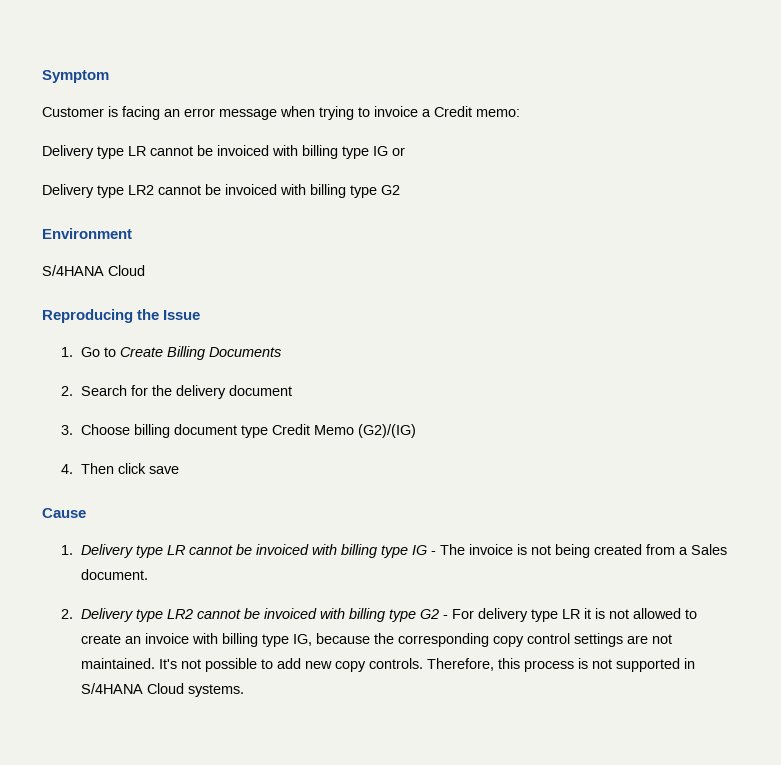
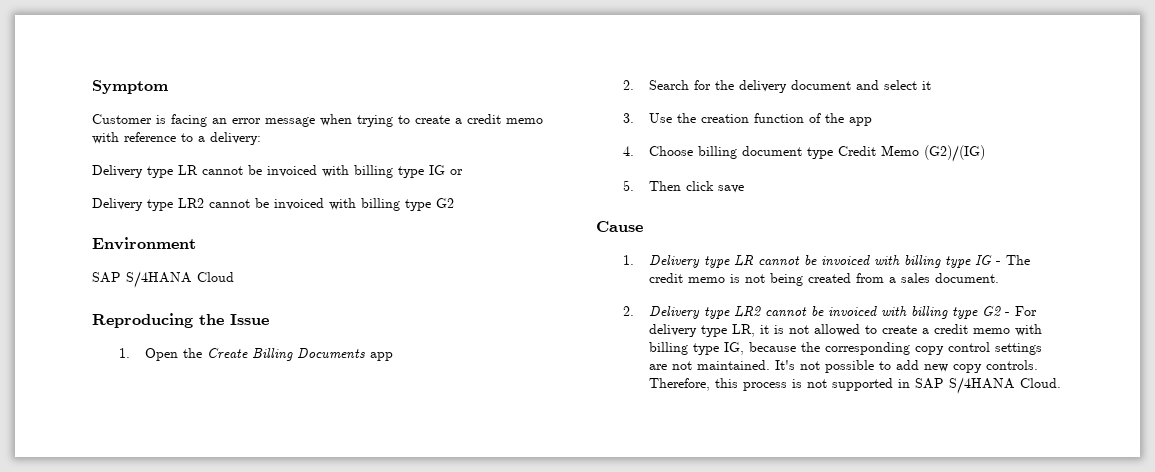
[374,106,520,117] invoice a Credit memo: -> [415,114,543,124] [92,132,261,145] create a credit memo with reference to a delivery:
(132, 233) none -> [92,272,121,283] SAP
[80,347,116,357] Go to -> [145,348,203,361] Open the
(281, 352) none -> [370,352,394,361] app
[61,425,74,435] // 3. -> [856,80,932,90] [622,113,873,126] [622,146,634,156] and select it // 3. Use the creation function of the app // 4.
[61,464,74,474] 4. -> [622,180,634,191] 5.
[468,544,513,555] invoice -> [649,273,726,283] credit memo
[690,544,727,555] Sales -> [901,273,931,283] sales
[561,609,580,619] LR -> [732,324,756,337] LR,
[124,633,189,644] an invoice -> [922,324,1011,334] a credit memo
[80,683,244,697] S/4HANA Cloud systems. -> [915,377,1062,394] SAP S/4HANA Cloud.

